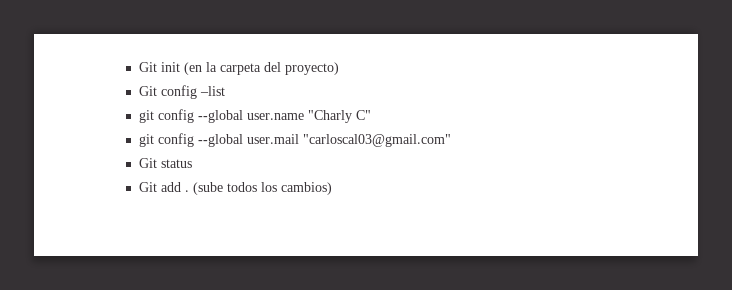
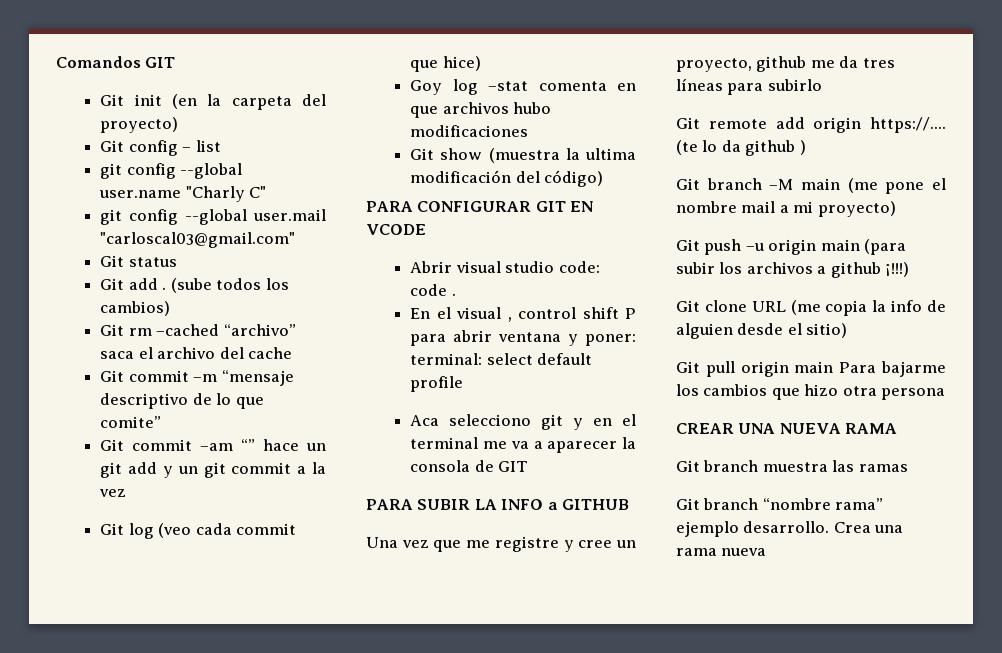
(138, 67) none -> [56,56,176,68] Comandos GIT //
[199,86,225,96] –list -> [182,140,221,152] – list
(332, 188) none -> [100,324,296,336] [100,347,293,359] [100,370,294,386] [100,393,264,409] [100,416,162,428] [100,439,326,451] [100,462,326,478] [99,489,127,497] [100,523,297,539] [410,56,481,72] [410,79,636,95] [410,102,552,118] [410,125,529,137] [410,148,636,163] [410,170,604,187] [366,201,594,212] [366,224,426,235] [410,261,600,273] [410,284,456,296] [410,307,636,322] [410,330,636,346] [410,353,593,365] [410,376,464,392] [410,414,636,430] [410,437,636,453] [410,460,529,472] [366,499,630,510] [366,536,636,552] [676,56,895,72] [676,78,822,95] [676,117,947,133] [676,140,806,156] [676,178,946,194] [676,201,896,217] [676,239,907,255] [676,262,910,278] [676,300,946,316] [676,323,848,339] [676,361,946,377] [676,384,946,400] [676,423,898,434] [676,460,908,472] [676,498,884,510] [676,521,904,537] [676,548,767,556] // Git rm –cached “archivo” saca el archivo del cache // Git commit –m “mensaje descriptivo de lo que comite” // Git commit –am “” hace un git add y un git commit a la vez // Git log (veo cada commit que hice) // Goy log –stat comenta en que archivos hubo modificaciones // Git show (muestra la ultima modificación del código) // PARA CONFIGURAR GIT EN VCODE // Abrir visual studio code: code . // En el visual , control shift P para abrir ventana y poner: terminal: select default profile // Aca selecciono git y en el terminal me va a aparecer la consola de GIT // PARA SUBIR LA INFO a GITHUB // Una vez que me registre y cree un proyecto, github me da tres líneas para subirlo // Git remote add origin https://.... (te lo da github ) // Git branch –M main (me pone el nombre mail a mi proyecto) // Git push –u origin main (para subir los archivos a github ¡!!!) // Git clone URL (me copia la info de alguien desde el sitio) // Git pull origin main Para bajarme los cambios que hizo otra persona // CREAR UNA NUEVA RAMA // Git branch muestra las ramas // Git branch “nombre rama” ejemplo desarrollo. Crea una rama nueva

